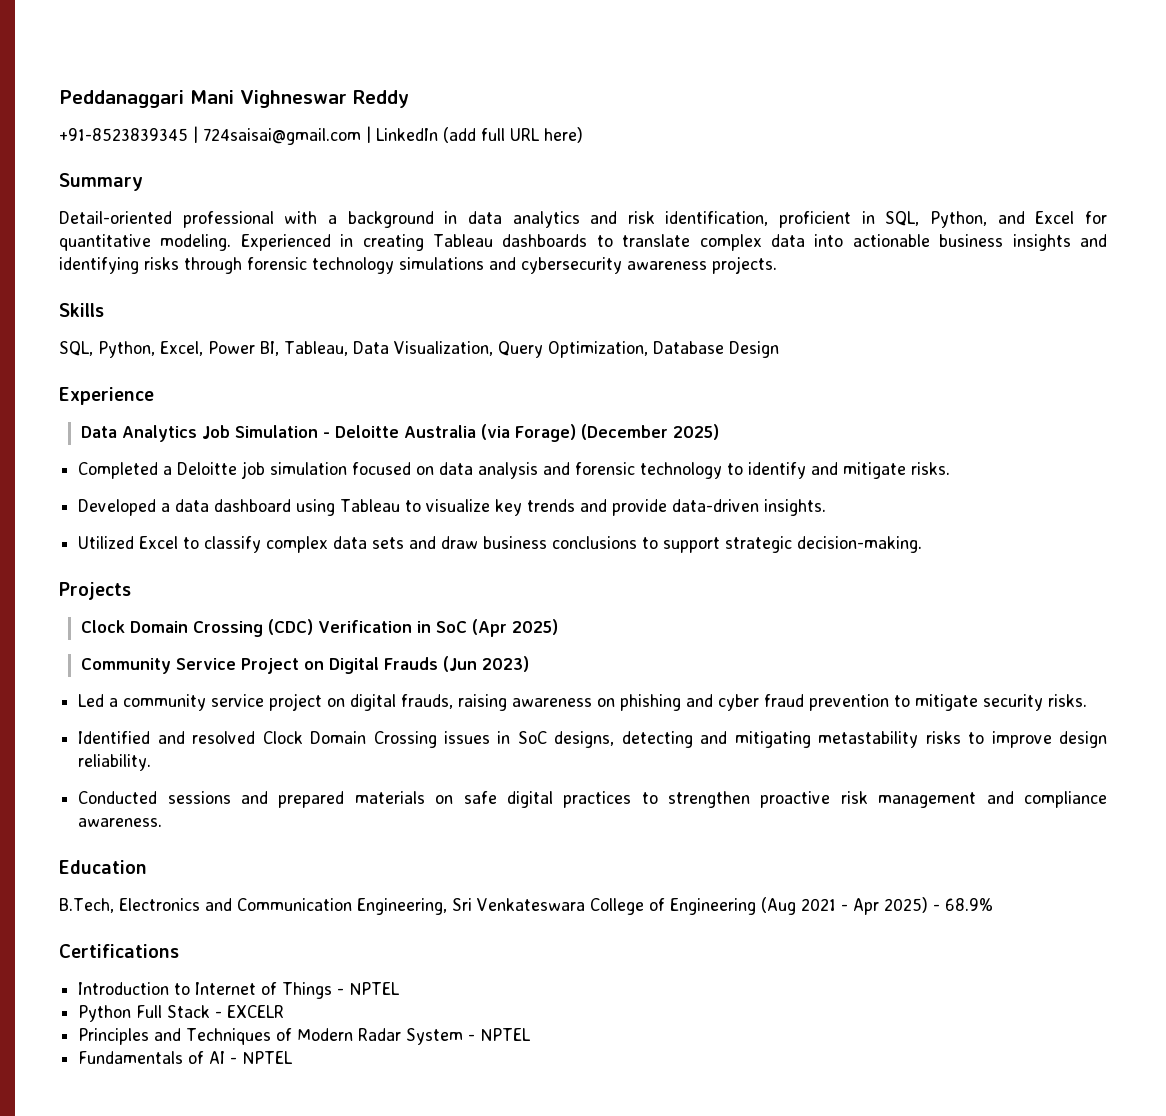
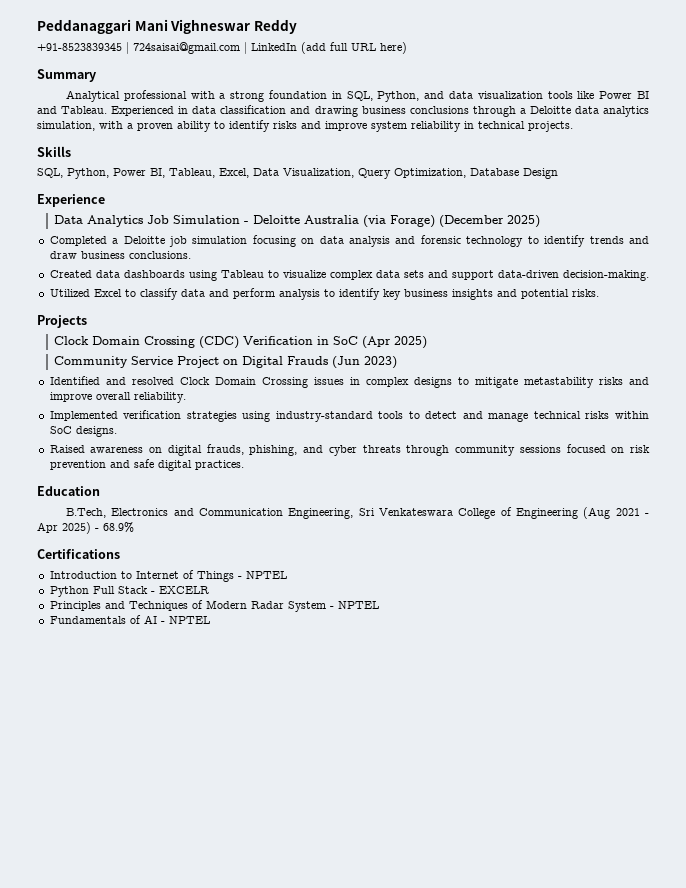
[59,211,172,224] Detail-oriented -> [66,90,121,102] Analytical
[347,211,1107,228] [59,234,1107,251] [59,257,707,274] background in data analytics and risk identification, proficient in SQL, Python, and Excel for quantitative modeling. Experienced in creating Tableau dashboards to translate complex data into actionable business insights and identifying risks through forensic technology simulations and cybersecurity awareness -> [230,90,649,102] [37,105,649,117] [37,120,525,132] strong foundation in SQL, Python, and data visualization tools like Power BI and Tableau. Experienced in data classification and drawing business conclusions through a Deloitte data analytics simulation, with a proven ability to identify risks and improve system reliability in technical
[160,341,203,356] Excel, -> (109, 173) none
(348, 348) none -> [219,168,249,178] Excel,
[352,462,412,475] focused -> [252,235,296,247] focusing
[811,462,951,479] [78,499,827,516] [78,536,923,553] and mitigate risks. // Developed a data dashboard using Tableau to visualize key trends and provide data-driven insights. // Utilized Excel to classify complex data sets and draw business conclusions to support strategic decision-making. -> [589,236,649,244] [49,251,191,259] [49,270,649,281] [49,288,599,300] trends and draw business conclusions. // Created data dashboards using Tableau to visualize complex data sets and support data-driven decision-making. // Utilized Excel to classify data and perform analysis to identify key business insights and potential risks.
[78,693,1088,711] // Led a community service project on digital frauds, raising awareness on phishing and cyber fraud prevention to mitigate security risks. -> (397, 362) none
[517,731,1108,748] [78,754,152,771] [78,791,1107,808] [78,818,163,827] SoC designs, detecting and mitigating metastability risks to improve design reliability. // Conducted sessions and prepared materials on safe digital practices to strengthen proactive risk management and compliance awareness. -> [365,377,649,388] [49,392,186,403] [49,410,650,422] [49,426,117,437] [49,444,651,456] [49,459,244,471] complex designs to mitigate metastability risks and improve overall reliability. // Implemented verification strategies using industry-standard tools to detect and manage technical risks within SoC designs. // Raised awareness on digital frauds, phishing, and cyber threats through community sessions focused on risk prevention and safe digital practices.

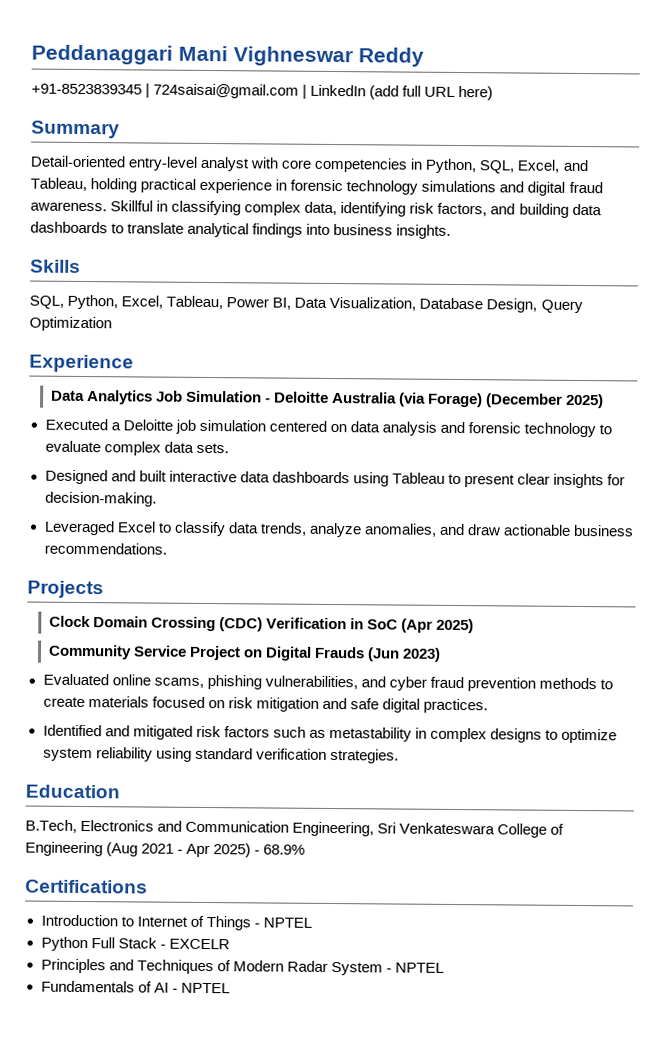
[66,90,649,102] [37,105,649,117] [37,120,573,132] [37,146,71,157] [37,168,558,179] Analytical professional with a strong foundation in SQL, Python, and data visualization tools like Power BI and Tableau. Experienced in data classification and drawing business conclusions through a Deloitte data analytics simulation, with a proven ability to identify risks and improve system reliability in technical projects. // Skills // SQL, Python, Power BI, Tableau, Excel, Data Visualization, Query Optimization, Database Design -> [30,155,588,174] [30,177,603,196] [30,200,602,218] [30,221,452,239] [30,259,81,273] [29,294,583,314] [29,316,112,332] Detail-oriented entry-level analyst with core competencies in Python, SQL, Excel, and Tableau, holding practical experience in forensic technology simulations and digital fraud awareness. Skillful in classifying complex data, identifying risk factors, and building data dashboards to translate analytical findings into business insights. // Skills // SQL, Python, Excel, Tableau, Power BI, Data Visualization, Database Design, Query Optimization
[49,236,107,246] Completed -> [44,418,108,431] Executed
[252,235,296,247] focusing -> [268,420,327,432] centered
[544,235,649,247] [49,251,191,259] [49,270,92,278] identify trends and draw business conclusions. // Created -> [44,440,229,456] [44,469,237,485] evaluate complex data sets. // Designed and built interactive
[282,270,559,280] visualize complex data sets and support data-driven -> [463,473,626,489] present clear insights for
[49,289,90,297] Utilized -> [43,520,115,536] Leveraged
[208,288,599,300] and perform analysis to identify key business insights and potential risks. -> [259,522,635,538] [43,542,167,555] trends, analyze anomalies, and draw actionable business recommendations.
[49,376,649,388] [49,392,186,403] [49,410,650,422] [49,426,117,437] [49,444,651,456] [49,459,244,471] Identified and resolved Clock Domain Crossing issues in complex designs to mitigate metastability risks and improve overall reliability. // Implemented verification strategies using industry-standard tools to detect and manage technical risks within SoC designs. // Raised awareness on digital frauds, phishing, and cyber threats through community sessions focused on risk prevention and safe digital practices. -> [42,673,613,692] [42,696,488,714] [42,724,618,744] [42,747,399,764] Evaluated online scams, phishing vulnerabilities, and cyber fraud prevention methods to create materials focused on risk mitigation and safe digital practices. // Identified and mitigated risk factors such as metastability in complex designs to optimize system reliability using standard verification strategies.

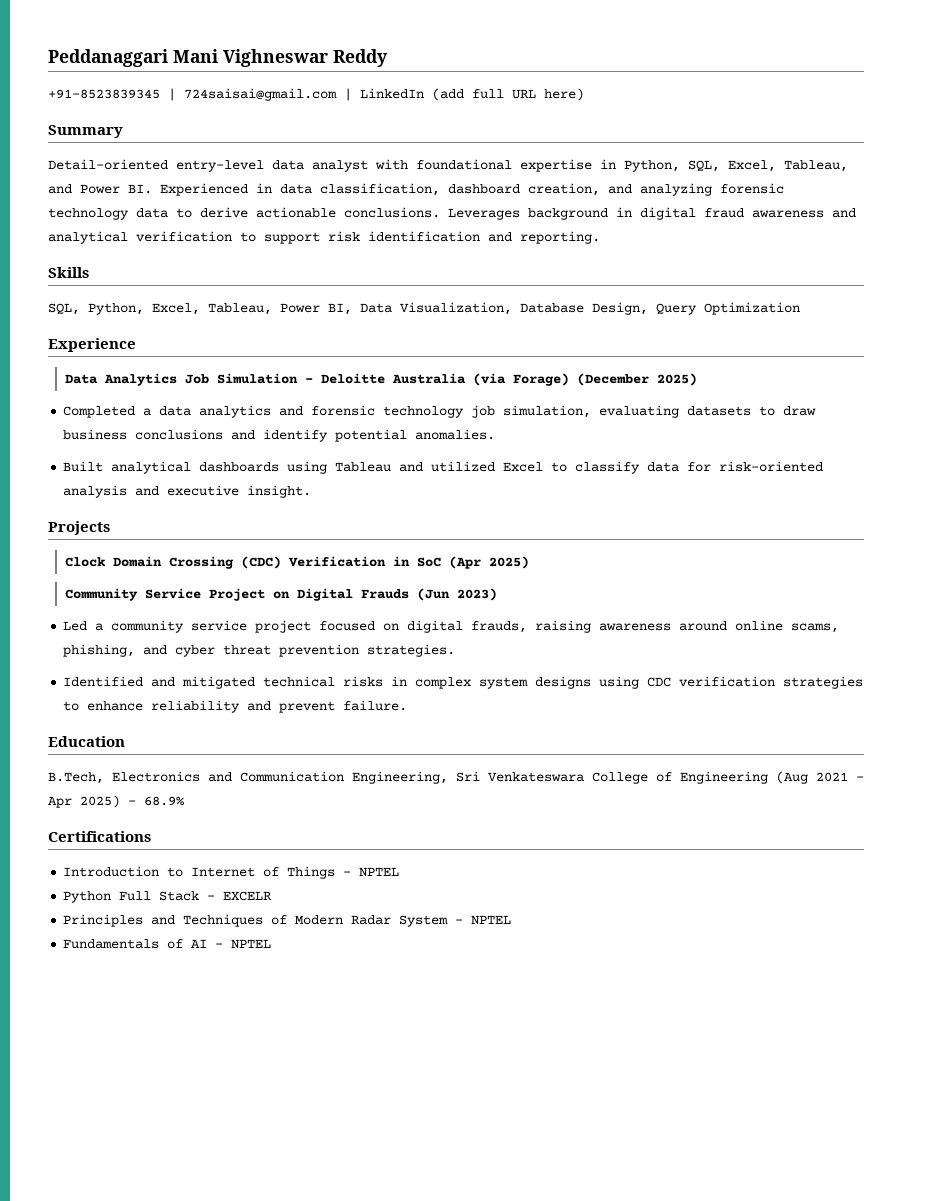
(198, 163) none -> [272,160,304,170] data
[281,157,408,173] core competencies -> [416,159,592,172] foundational expertise
[562,159,588,172] [30,177,603,196] [30,200,602,218] [30,221,452,239] and Tableau, holding practical experience in forensic technology simulations and digital fraud awareness. Skillful in classifying complex data, identifying risk factors, and building data dashboards to translate analytical findings into business insights. -> [784,160,848,172] [48,183,784,196] [48,207,856,220] [48,231,600,244] Tableau, and Power BI. Experienced in data classification, dashboard creation, and analyzing forensic technology data to derive actionable conclusions. Leverages background in digital fraud awareness and analytical verification to support risk identification and reporting.
[44,418,613,438] [44,440,229,456] [44,469,626,489] [44,491,157,507] [43,520,635,538] [43,542,167,555] Executed a Deloitte job simulation centered on data analysis and forensic technology to evaluate complex data sets. // Designed and built interactive data dashboards using Tableau to present clear insights for decision-making. // Leveraged Excel to classify data trends, analyze anomalies, and draw actionable business recommendations. -> [63,405,817,418] [63,429,496,442] [63,461,824,474] [63,485,312,498] Completed a data analytics and forensic technology job simulation, evaluating datasets to draw business conclusions and identify potential anomalies. // Built analytical dashboards using Tableau and utilized Excel to classify data for risk-oriented analysis and executive insight.
[42,673,613,692] [42,696,488,714] [42,724,618,744] [42,747,399,764] Evaluated online scams, phishing vulnerabilities, and cyber fraud prevention methods to create materials focused on risk mitigation and safe digital practices. // Identified and mitigated risk factors such as metastability in complex designs to optimize system reliability using standard verification strategies. -> [63,620,840,633] [63,644,456,657] [63,676,864,689] [63,700,408,713] Led a community service project focused on digital frauds, raising awareness around online scams, phishing, and cyber threat prevention strategies. // Identified and mitigated technical risks in complex system designs using CDC verification strategies to enhance reliability and prevent failure.

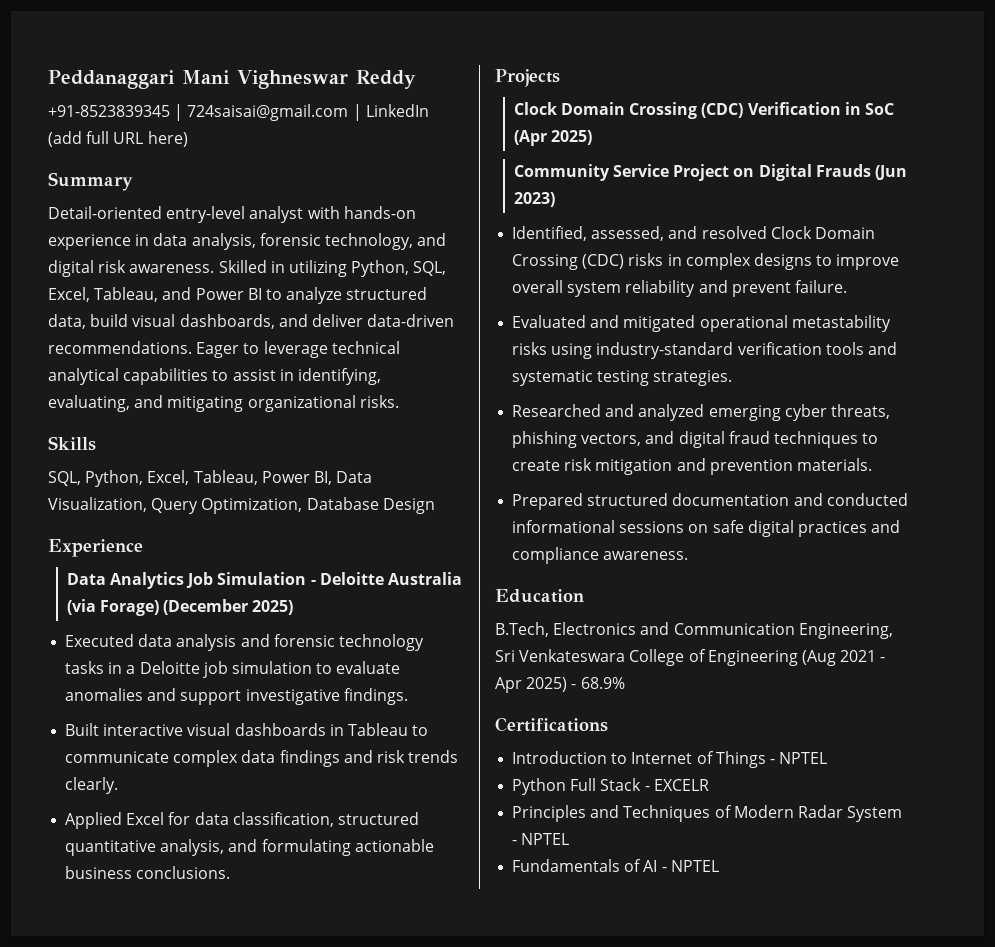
[272,160,304,170] data -> (246, 214) none
[416,159,616,172] foundational expertise in -> [343,206,416,219] [48,233,447,250] [48,260,347,277] hands-on experience in data analysis, forensic technology, and digital risk awareness. Skilled in utilizing
[128,183,784,196] [48,207,856,220] [48,231,600,244] BI. Experienced in data classification, dashboard creation, and analyzing forensic technology data to derive actionable conclusions. Leverages background in digital fraud awareness and analytical verification to support risk identification and reporting. -> [247,287,428,304] [48,314,455,329] [48,341,400,358] [48,368,381,385] [48,395,399,412] BI to analyze structured data, build visual dashboards, and deliver data-driven recommendations. Eager to leverage technical analytical capabilities to assist in identifying, evaluating, and mitigating organizational risks.
[520,302,800,315] Database Design, Query Optimization -> [151,497,435,514] Query Optimization, Database Design
[63,405,817,418] [63,429,496,442] [63,461,824,474] [63,485,312,498] Completed a data analytics and forensic technology job simulation, evaluating datasets to draw business conclusions and identify potential anomalies. // Built analytical dashboards using Tableau and utilized Excel to classify data for risk-oriented analysis and executive insight. -> [65,634,424,651] [65,661,401,678] [65,688,408,705] [65,723,429,736] [65,750,459,767] [65,777,119,794] [65,812,419,829] [65,839,434,856] [65,866,231,879] Executed data analysis and forensic technology tasks in a Deloitte job simulation to evaluate anomalies and support investigative findings. // Built interactive visual dashboards in Tableau to communicate complex data findings and risk trends clearly. // Applied Excel for data classification, structured quantitative analysis, and formulating actionable business conclusions.
[63,620,840,633] [63,644,456,657] [63,676,864,689] [63,700,408,713] Led a community service project focused on digital frauds, raising awareness around online scams, phishing, and cyber threat prevention strategies. // Identified and mitigated technical risks in complex system designs using CDC verification strategies to enhance reliability and prevent failure. -> [512,226,875,241] [512,253,900,270] [512,280,847,297] [512,315,891,332] [512,342,897,359] [512,370,733,386] [512,404,890,421] [512,431,879,448] [512,458,872,475] [512,493,908,510] [512,520,901,537] [512,547,689,564] Identified, assessed, and resolved Clock Domain Crossing (CDC) risks in complex designs to improve overall system reliability and prevent failure. // Evaluated and mitigated operational metastability risks using industry-standard verification tools and systematic testing strategies. // Researched and analyzed emerging cyber threats, phishing vectors, and digital fraud techniques to create risk mitigation and prevention materials. // Prepared structured documentation and conducted informational sessions on safe digital practices and compliance awareness.

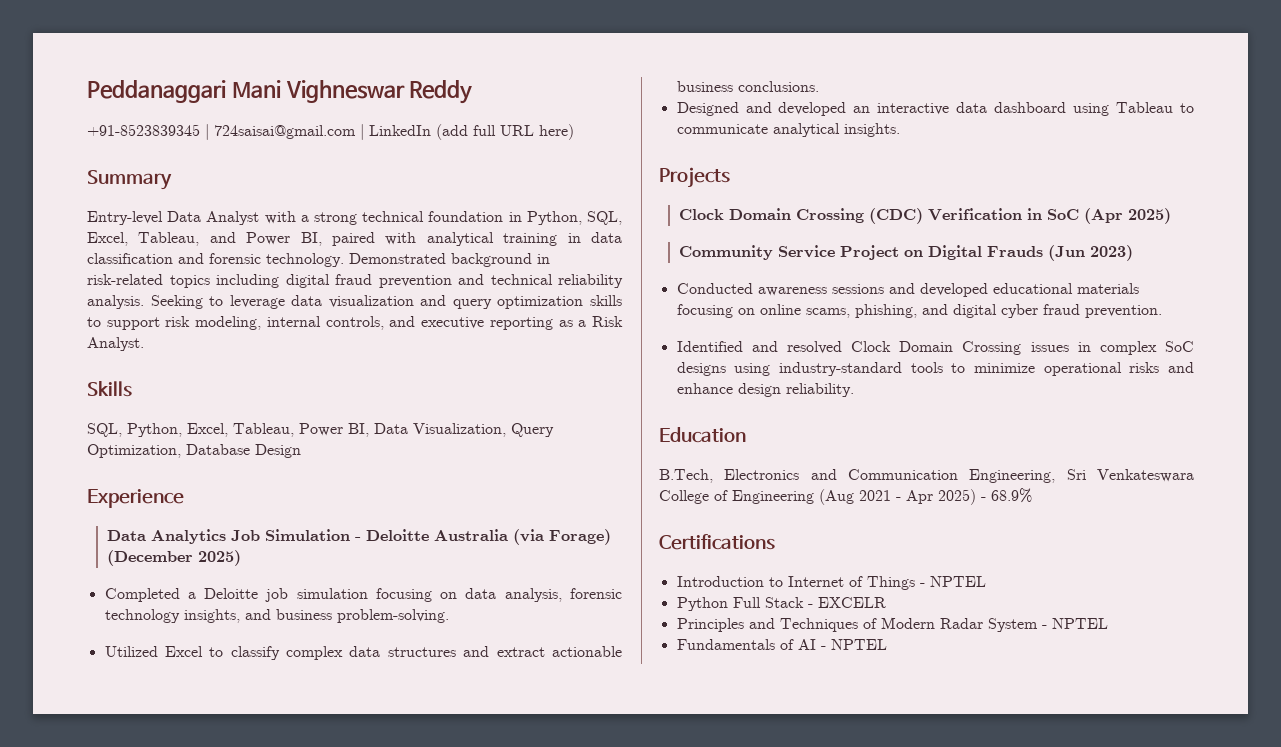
[48,206,416,223] [48,233,447,250] [48,260,347,277] Detail-oriented entry-level analyst with hands-on experience in data analysis, forensic technology, and digital risk awareness. Skilled in utilizing -> [87,211,522,225] Entry-level Data Analyst with a strong technical foundation in
[247,287,428,304] [48,314,455,329] [48,341,400,358] [48,368,381,385] [48,395,399,412] BI to analyze structured data, build visual dashboards, and deliver data-driven recommendations. Eager to leverage technical analytical capabilities to assist in identifying, evaluating, and mitigating organizational risks. -> [300,232,622,246] [87,253,550,267] [87,274,623,288] [87,295,622,309] [87,316,624,330] [87,337,144,351] BI, paired with analytical training in data classification and forensic technology. Demonstrated background in risk-related topics including digital fraud prevention and technical reliability analysis. Seeking to leverage data visualization and query optimization skills to support risk modeling, internal controls, and executive reporting as a Risk Analyst.
[65,634,424,651] [65,661,401,678] [65,688,408,705] [65,723,429,736] [65,750,459,767] [65,777,119,794] [65,812,419,829] [65,839,434,856] [65,866,231,879] Executed data analysis and forensic technology tasks in a Deloitte job simulation to evaluate anomalies and support investigative findings. // Built interactive visual dashboards in Tableau to communicate complex data findings and risk trends clearly. // Applied Excel for data classification, structured quantitative analysis, and formulating actionable business conclusions. -> [104,588,622,602] [104,609,449,623] [104,646,622,660] [676,81,819,92] [676,102,1194,116] [676,123,900,137] Completed a Deloitte job simulation focusing on data analysis, forensic technology insights, and business problem-solving. // Utilized Excel to classify complex data structures and extract actionable business conclusions. // Designed and developed an interactive data dashboard using Tableau to communicate analytical insights.
[512,226,665,241] Identified, assessed, -> [676,283,1139,297] [676,304,1162,318] [676,341,743,352] Conducted awareness sessions and developed educational materials focusing on online scams, phishing, and digital cyber fraud prevention. // Identified
[582,253,900,270] [512,280,847,297] [512,315,891,332] [512,342,897,359] [512,370,733,386] [512,404,890,421] [512,431,879,448] [512,458,872,475] [512,493,908,510] [512,520,901,537] [512,547,689,564] (CDC) risks in complex designs to improve overall system reliability and prevent failure. // Evaluated and mitigated operational metastability risks using industry-standard verification tools and systematic testing strategies. // Researched and analyzed emerging cyber threats, phishing vectors, and digital fraud techniques to create risk mitigation and prevention materials. // Prepared structured documentation and conducted informational sessions on safe digital practices and compliance awareness. -> [1030,341,1194,355] [676,362,1194,376] [676,383,854,397] issues in complex SoC designs using industry-standard tools to minimize operational risks and enhance design reliability.

